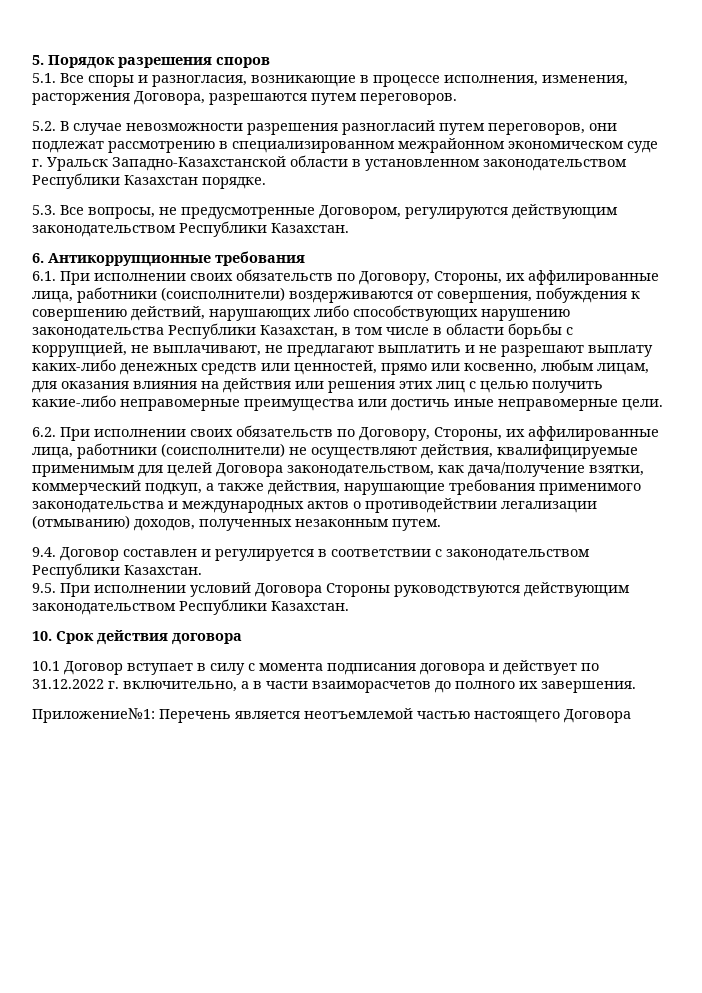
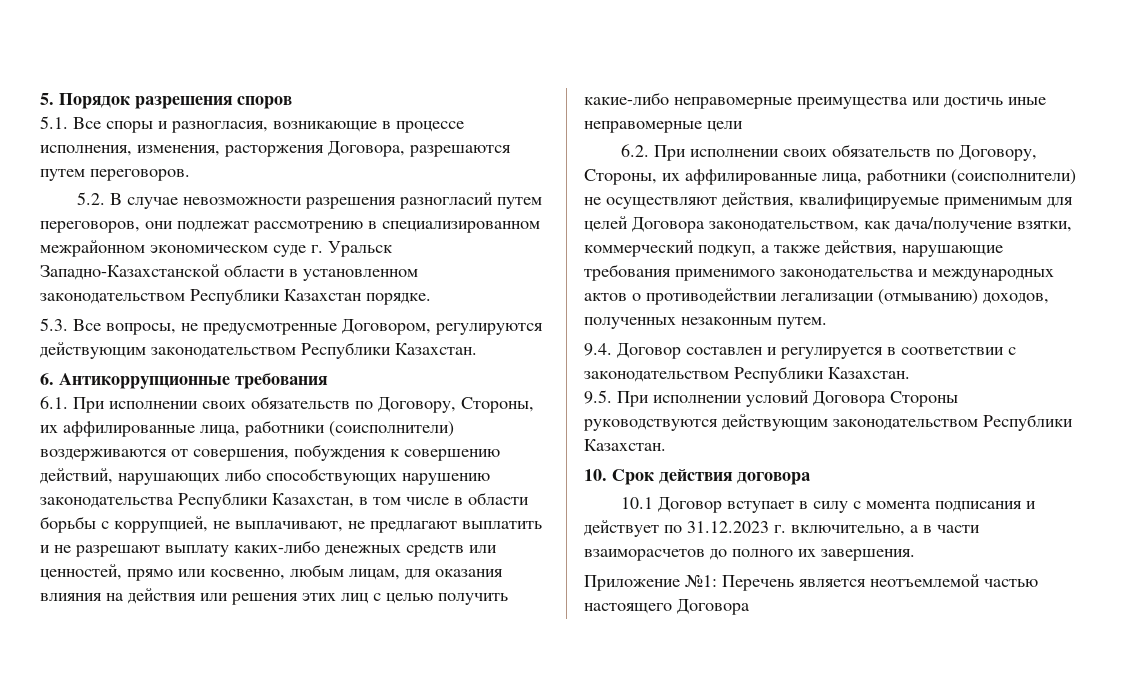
[622,399,663,411] цели. -> [707,121,743,132] цели
[420,663,485,675] договора -> (1023, 506) none
[32,679,104,689] 31.12.2022 -> [687,521,769,533] 31.12.2023
[32,708,155,723] Приложение№1: -> [584,575,717,591] Приложение №1:

